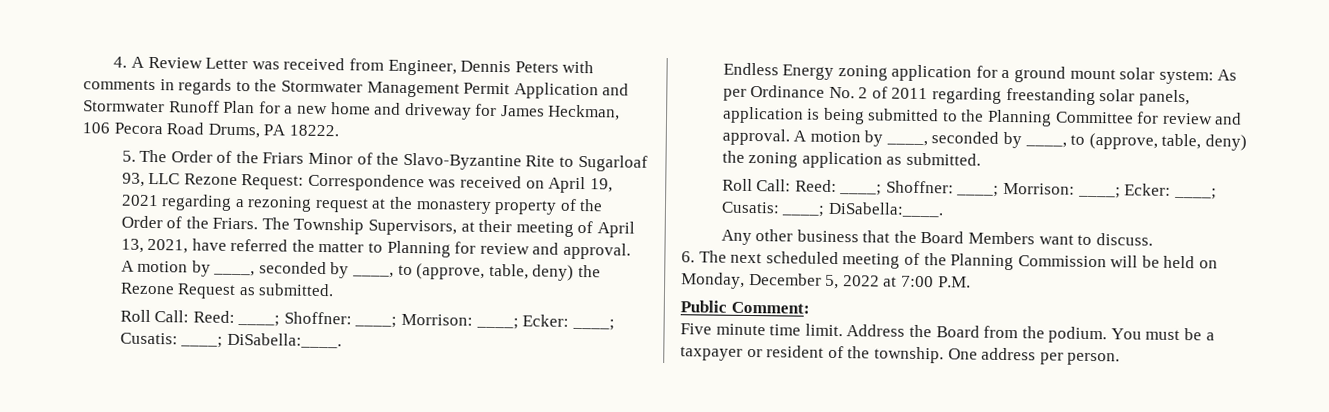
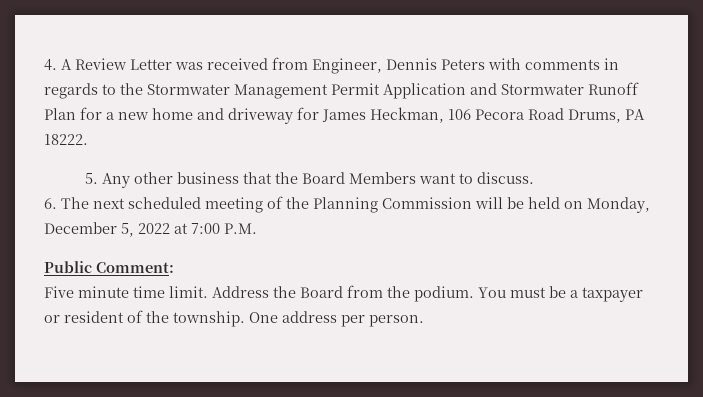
[139,149,648,172] [121,172,613,194] [120,194,604,215] [120,215,636,238] [120,238,632,260] [120,260,602,281] [119,282,335,299] [119,309,615,331] [119,332,342,349] [722,62,1238,85] [722,84,1190,107] [721,106,1243,127] [721,128,1248,151] [721,150,981,169] [721,178,1217,200] [720,201,944,218] The Order of the Friars Minor of the Slavo-Byzantine Rite to Sugarloaf 93, LLC Rezone Request: Correspondence was received on April 19, 2021 regarding a rezoning request at the monastery property of the Order of the Friars. The Township Supervisors, at their meeting of April 13, 2021, have referred the matter to Planning for review and approval. A motion by ____, seconded by ____, to (approve, table, deny) the Rezone Request as submitted. // Roll Call: Reed: ____; Shoffner: ____; Morrison: ____; Ecker: ____; Cusatis: ____; DiSabella:____. // Endless Energy zoning application for a ground mount solar system: As per Ordinance No. 2 of 2011 regarding freestanding solar panels, application is being submitted to the Planning Committee for review and approval. A motion by ____, seconded by ____, to (approve, table, deny) the zoning application as submitted. // Roll Call: Reed: ____; Shoffner: ____; Morrison: ____; Ecker: ____; Cusatis: ____; DiSabella:____. // -> (99, 178) none

